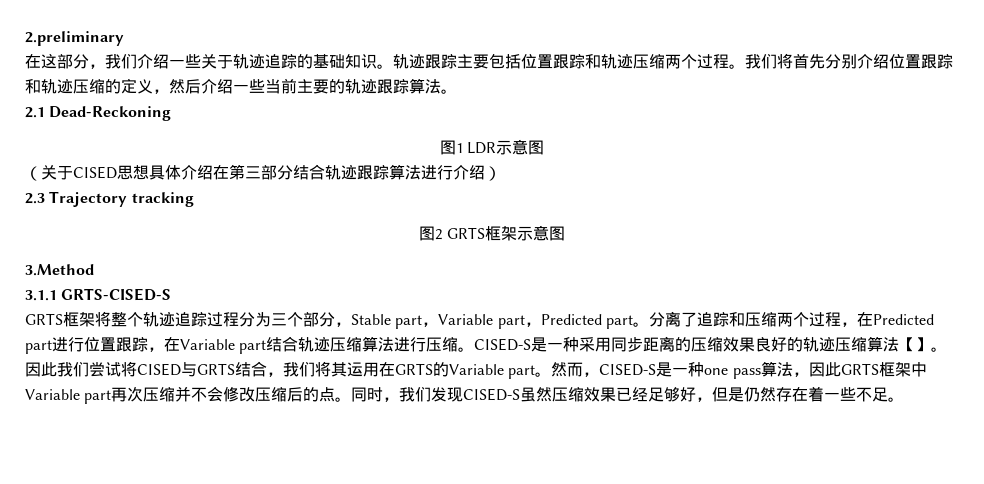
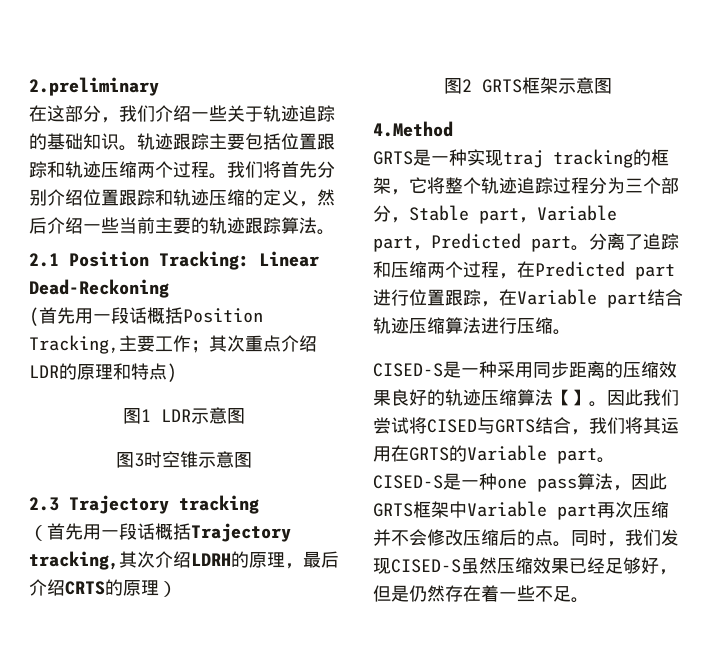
[49,106,172,121] [439,139,545,155] [25,164,501,181] [25,191,194,207] Dead-Reckoning // 图1 LDR示意图 // （关于CISED思想具体介绍在第三部分结合轨迹跟踪算法进行介绍） // 2.3 Trajectory tracking -> [69,251,319,270] [29,279,169,298] [29,307,263,326] [29,335,317,354] [29,363,177,382] [123,407,245,424] [116,451,252,468] [29,495,259,514] [29,523,291,542] [29,551,339,570] [29,579,177,597] Position Tracking: Linear Dead-Reckoning // (首先用一段话概括Position Tracking,主要工作；其次重点介绍LDR的原理和特点) // 图1 LDR示意图 // 图3时空锥示意图 // 2.3 Trajectory tracking // （首先用一段话概括Trajectory tracking,其次介绍LDRH的原理，最后介绍CRTS的原理）
[25,264,94,276] [25,288,172,301] [25,312,95,327] 3.Method // 3.1.1 GRTS-CISED-S // GRTS框架 -> [373,121,453,137] [373,149,669,168] [373,177,427,195] 4.Method // GRTS是一种实现traj tracking的框架，它
(475, 349) none -> (571, 332) //
[551,362,600,377] 然而， -> (615, 460) none

